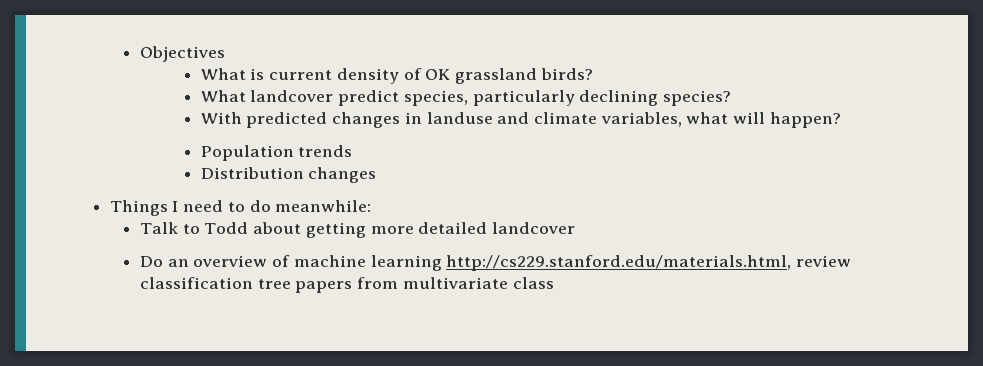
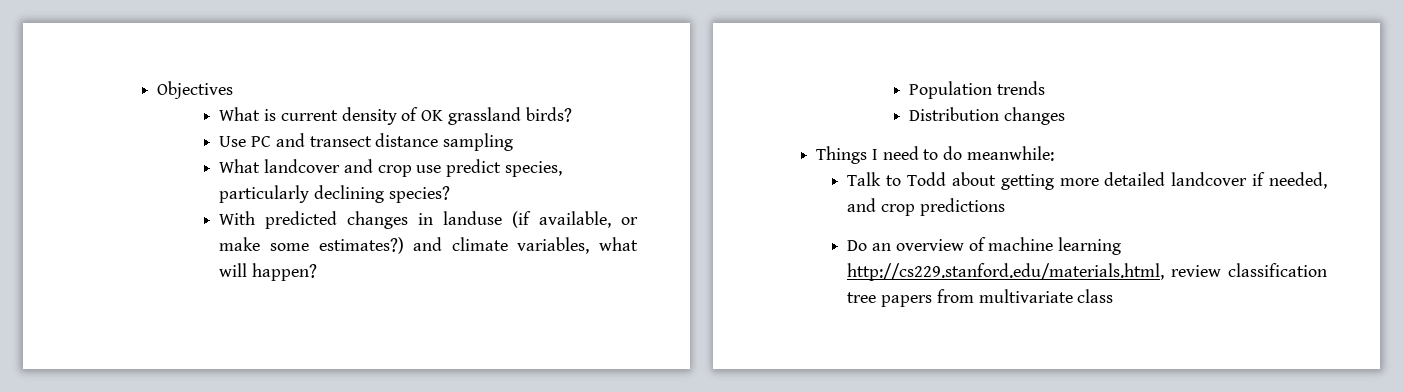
(593, 74) none -> [219,133,514,151] // Use PC and transect distance sampling
(334, 96) none -> [343,159,442,177] and crop use
(493, 118) none -> [512,211,639,228] [219,237,404,254] (if available, or make some estimates?)
(576, 228) none -> [1252,172,1327,189] [847,198,1005,216] if needed, and crop predictions

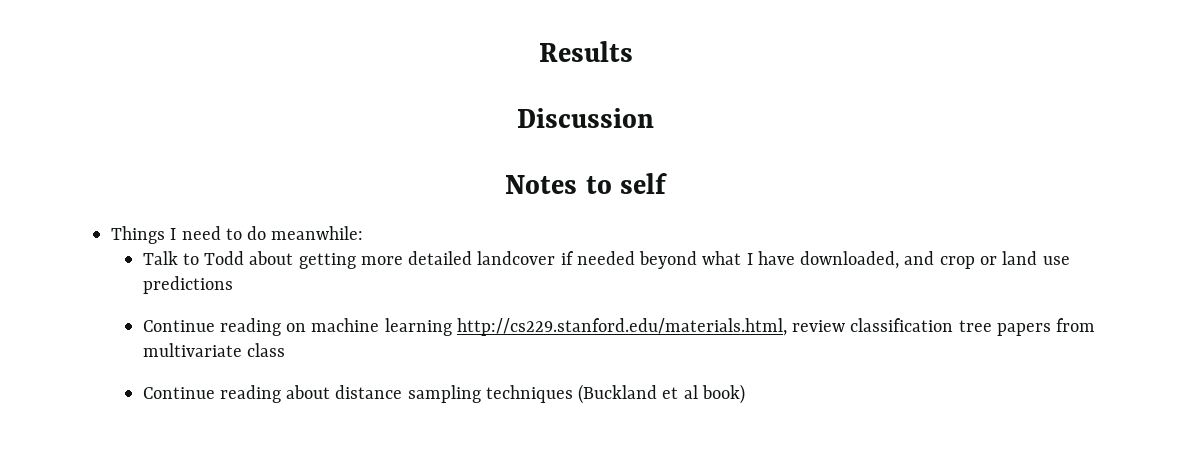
[157,81,234,99] [219,107,572,125] [219,133,514,151] [219,159,562,177] [219,185,450,203] [219,211,639,229] [219,237,638,254] [219,263,318,281] [909,81,1046,99] [909,107,1066,125] Objectives // What is current density of OK grassland birds? // Use PC and transect distance sampling // What landcover and crop use predict species, particularly declining species? // With predicted changes in landuse (if available, or make some estimates?) and climate variables, what will happen? // Population trends // Distribution changes -> [538,41,633,62] [517,108,654,128] [505,173,667,194] Results // Discussion // Notes to self
[1269,172,1327,189] [847,198,1005,216] [847,237,986,251] needed, and crop predictions // Do an overview of -> [576,251,1070,269] [142,276,233,294] [142,318,307,336] needed beyond what I have downloaded, and crop or land use predictions // Continue reading on
(1114, 296) none -> [142,384,745,404] // Continue reading about distance sampling techniques (Buckland et al book)

